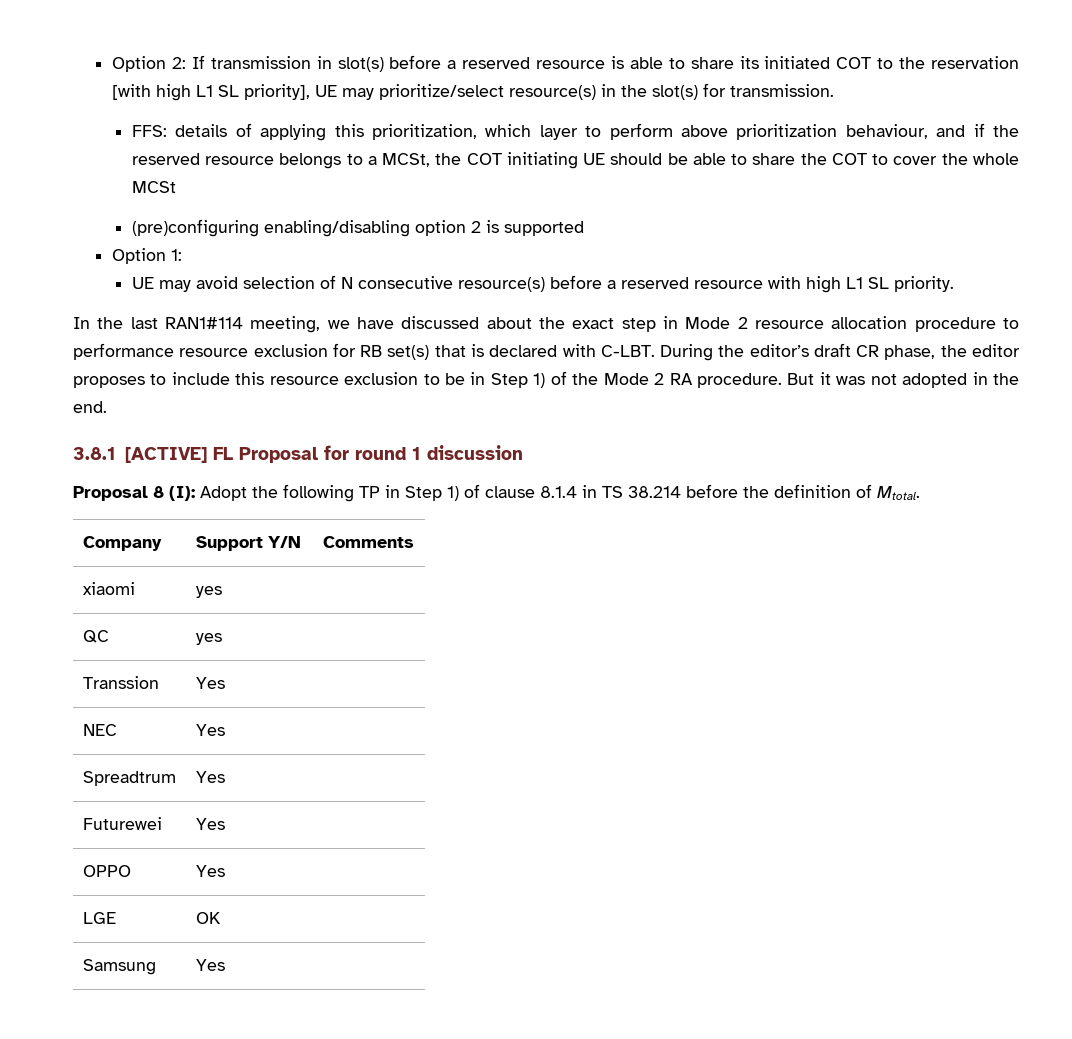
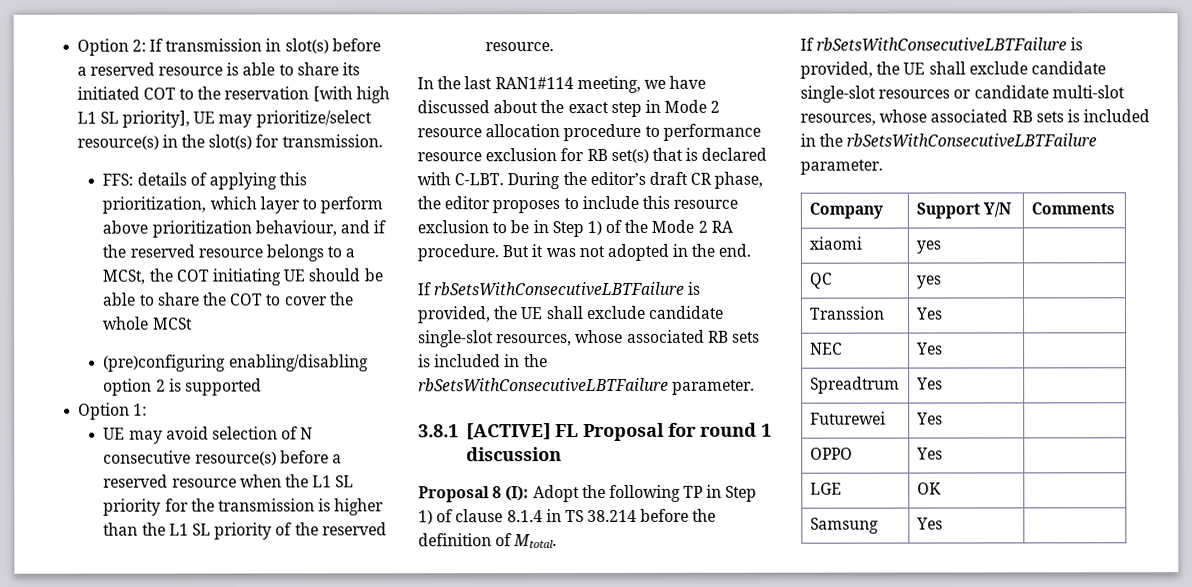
[767,276,954,293] with high L1 SL priority. -> [239,474,355,488] [103,498,385,516] [103,522,387,540] [485,42,555,52] when the L1 SL priority for the transmission is higher than the L1 SL priority of the reserved resource.
(107, 407) none -> [417,281,702,297] [418,305,724,324] [418,329,760,348] [418,354,548,368] [418,377,756,395] // If rbSetsWithConsecutiveLBTFailure is provided, the UE shall exclude candidate single-slot resources, whose associated RB sets is included in the rbSetsWithConsecutiveLBTFailure parameter.
(920, 493) none -> [800,37,1084,52] [800,61,1106,79] [800,85,1125,103] [800,109,1151,126] [800,133,1098,148] [800,159,883,175] // If rbSetsWithConsecutiveLBTFailure is provided, the UE shall exclude candidate single-slot resources or candidate multi-slot resources, whose associated RB sets is included in the rbSetsWithConsecutiveLBTFailure parameter.

